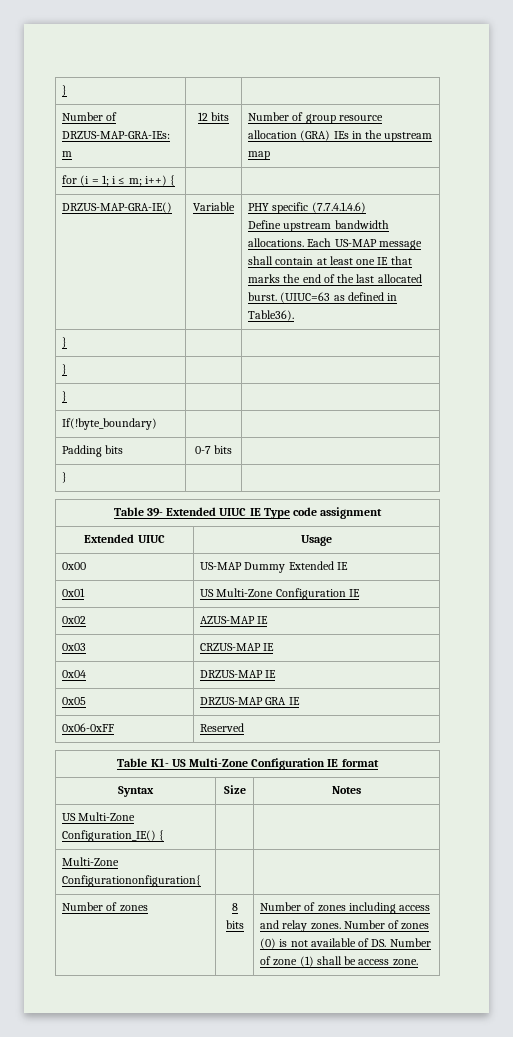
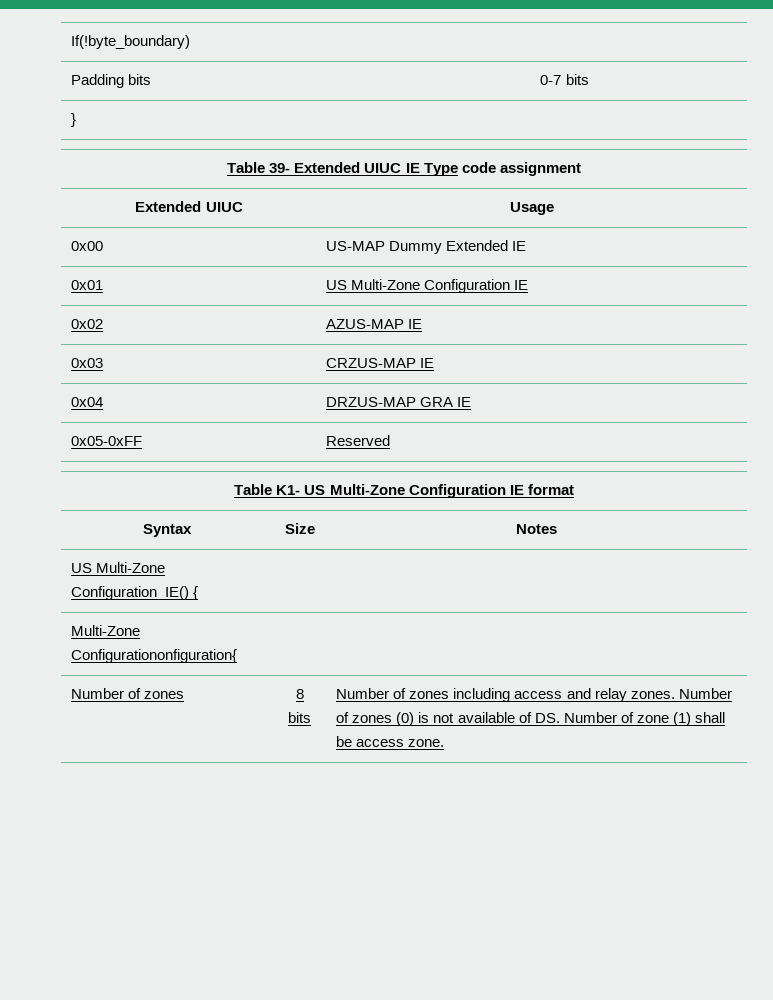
[62,85,68,96] [62,112,118,121] [62,131,171,139] [62,151,73,157] [197,112,230,121] [248,112,383,124] [248,130,433,142] [248,151,271,160] [62,175,176,186] [62,202,173,213] [193,202,235,211] [248,202,366,214] [248,220,389,232] [248,238,422,250] [248,256,412,265] [248,274,422,283] [248,292,398,303] [248,310,295,321] [62,337,68,348] [62,364,68,375] [62,391,68,402] } | | // Number of DRZUS-MAP-GRA-IEs: m | 12 bits | Number of group resource allocation (GRA) IEs in the upstream map // for (i = 1; i ≤ m; i++) { | | // DRZUS-MAP-GRA-IE() | Variable | PHY specific (7.7.4.1.4.6) // Define upstream bandwidth allocations. Each US-MAP message shall contain at least one IE that marks the end of the last allocated burst. (UIUC=63 as defined in Table36). // } | | // } | | // } | | // -> (71, 42) none
[200,670,277,678] [62,697,87,705] | DRZUS-MAP IE // 0x05 -> (104, 402) none
[62,723,115,732] 0x06-0xFF -> [71,436,143,446] 0x05-0xFF

